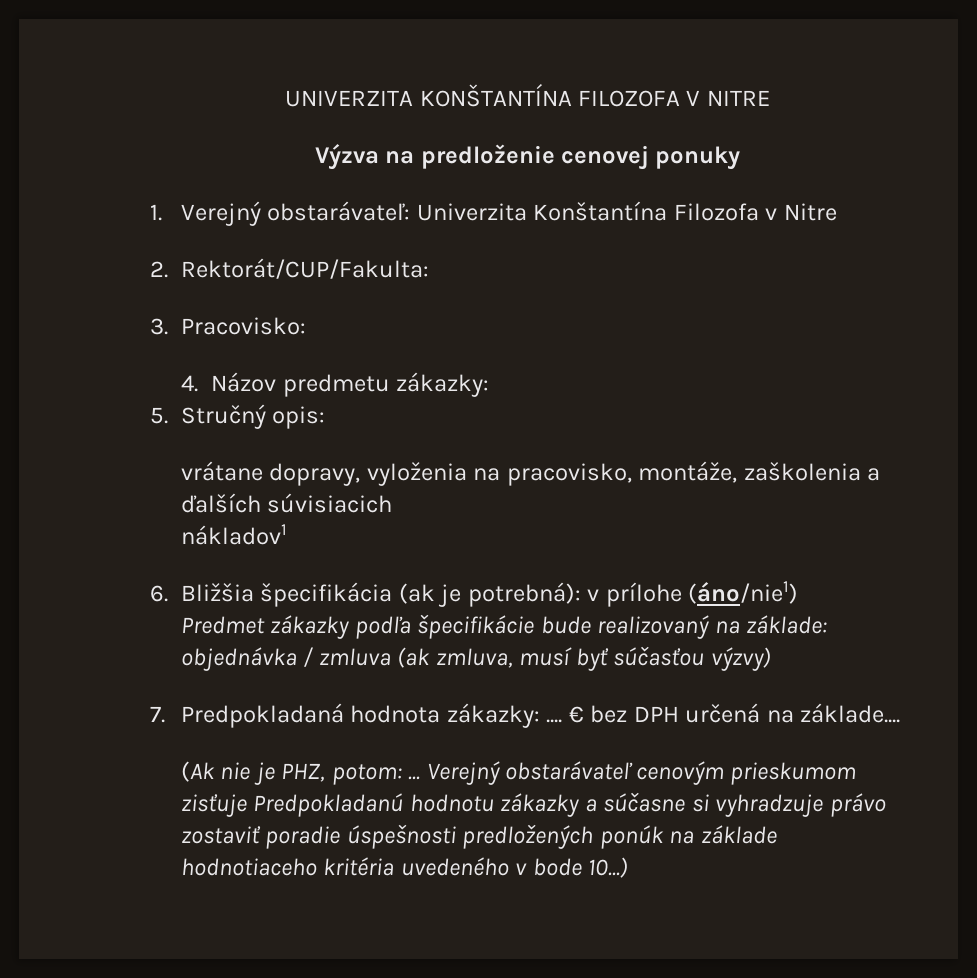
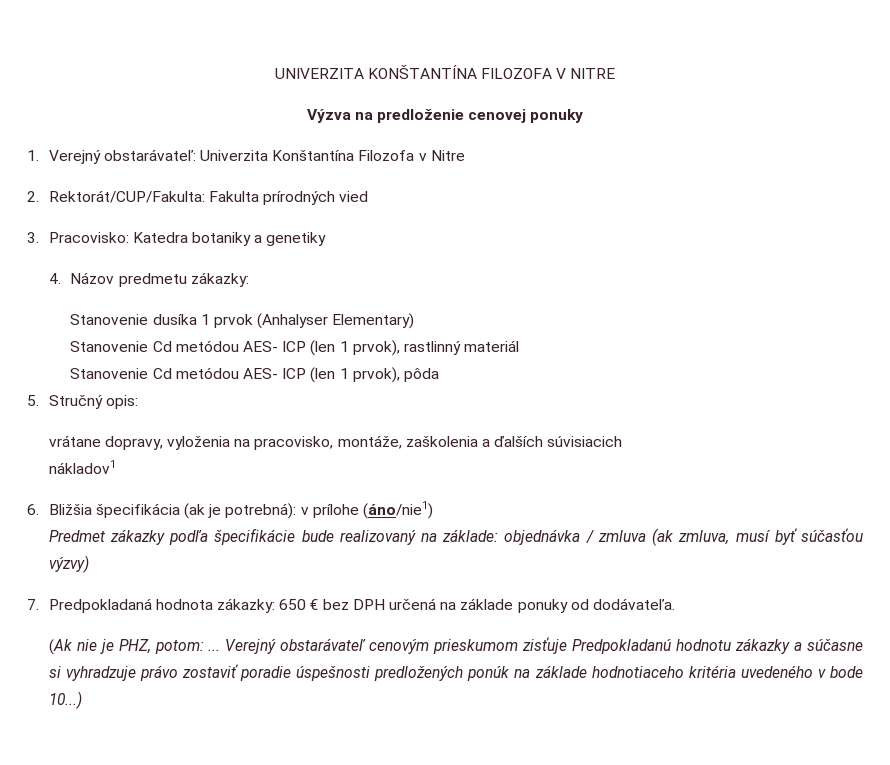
(429, 268) none -> [208,191,369,205] Fakulta prírodných vied
(306, 326) none -> [132,232,327,246] Katedra botaniky a genetiky
(490, 384) none -> [70,313,415,329] [70,340,520,356] [70,367,439,383] // Stanovenie dusíka 1 prvok (Anhalyser Elementary) // Stanovenie Cd metódou AES- ICP (len 1 prvok), rastlinný materiál // Stanovenie Cd metódou AES- ICP (len 1 prvok), pôda
[546,719,563,723] .... -> [279,599,307,610] 650
[799,703,900,723] základe.... -> [460,598,675,613] základe ponuky od dodávateľa.

